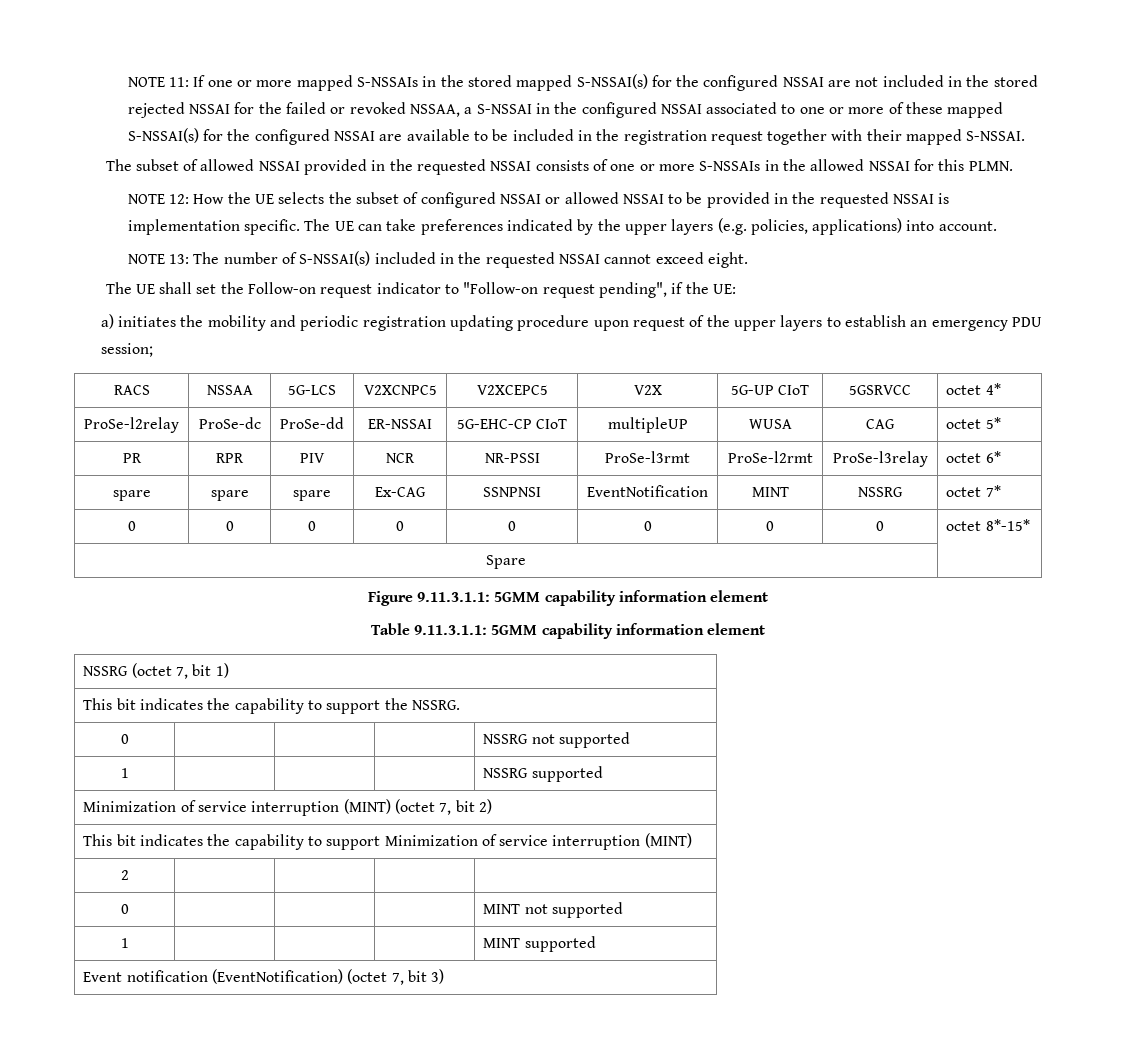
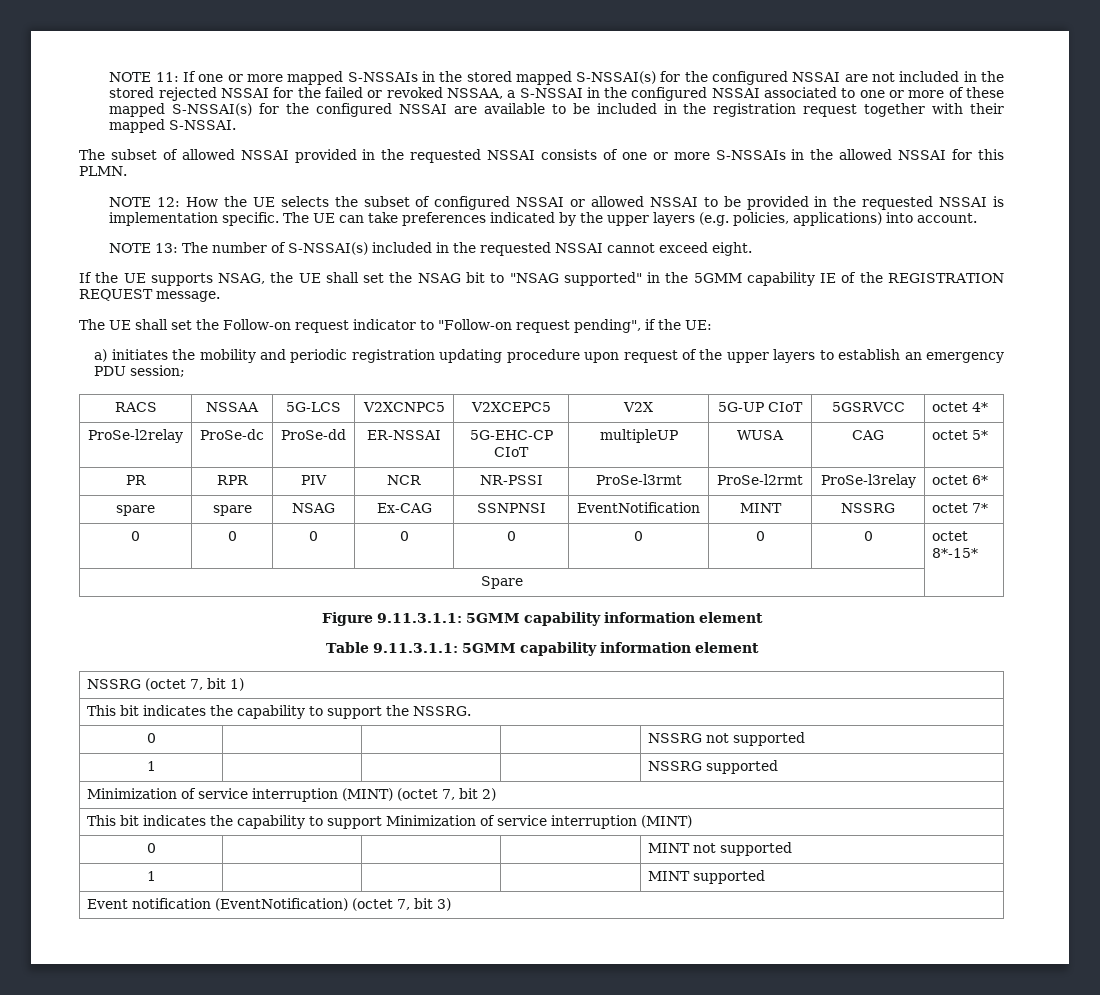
(748, 260) none -> [79,272,1004,286] [79,289,220,302] // If the UE supports NSAG, the UE shall set the NSAG bit to "NSAG supported" in the 5GMM capability IE of the REGISTRATION REQUEST message.
[293,490,331,501] spare -> [292,503,335,513] NSAG
[120,870,129,880] // 2 | | | | -> (693, 821) none

